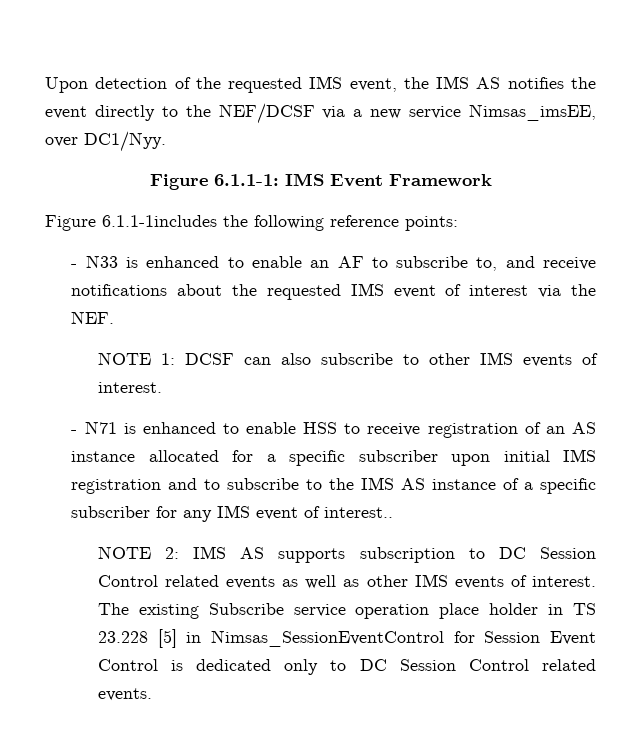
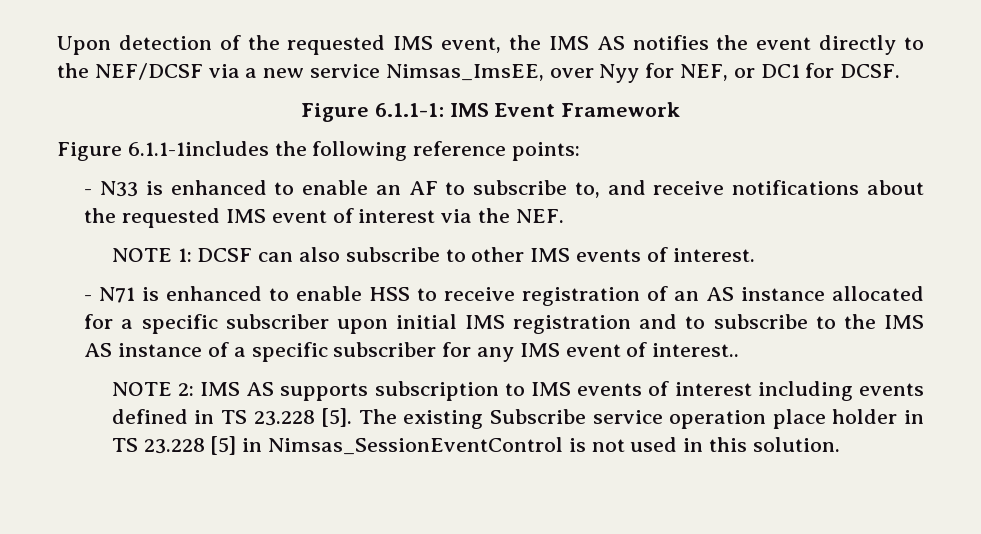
[469,104,597,121] [45,131,166,152] Nimsas_imsEE, over DC1/Nyy. -> [385,63,901,83] Nimsas_ImsEE, over Nyy for NEF, or DC1 for DCSF.
[498,547,596,559] [97,574,596,589] DC Session Control related events as well as other IMS events of interest. -> [531,381,925,401] [111,408,353,427] IMS events of interest including events defined in TS 23.228 [5].
[453,631,597,645] [97,659,596,675] [97,688,152,701] for Session Event Control is dedicated only to DC Session Control related events. -> [568,437,840,452] is not used in this solution.

